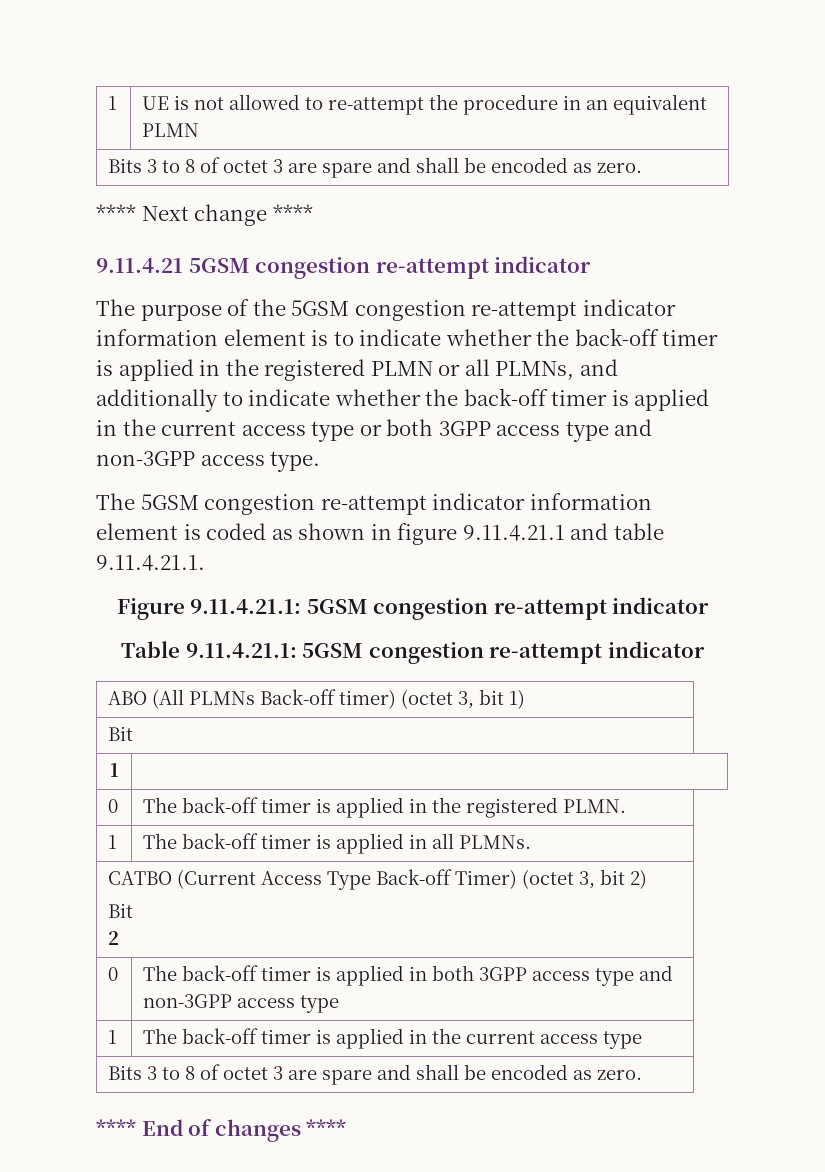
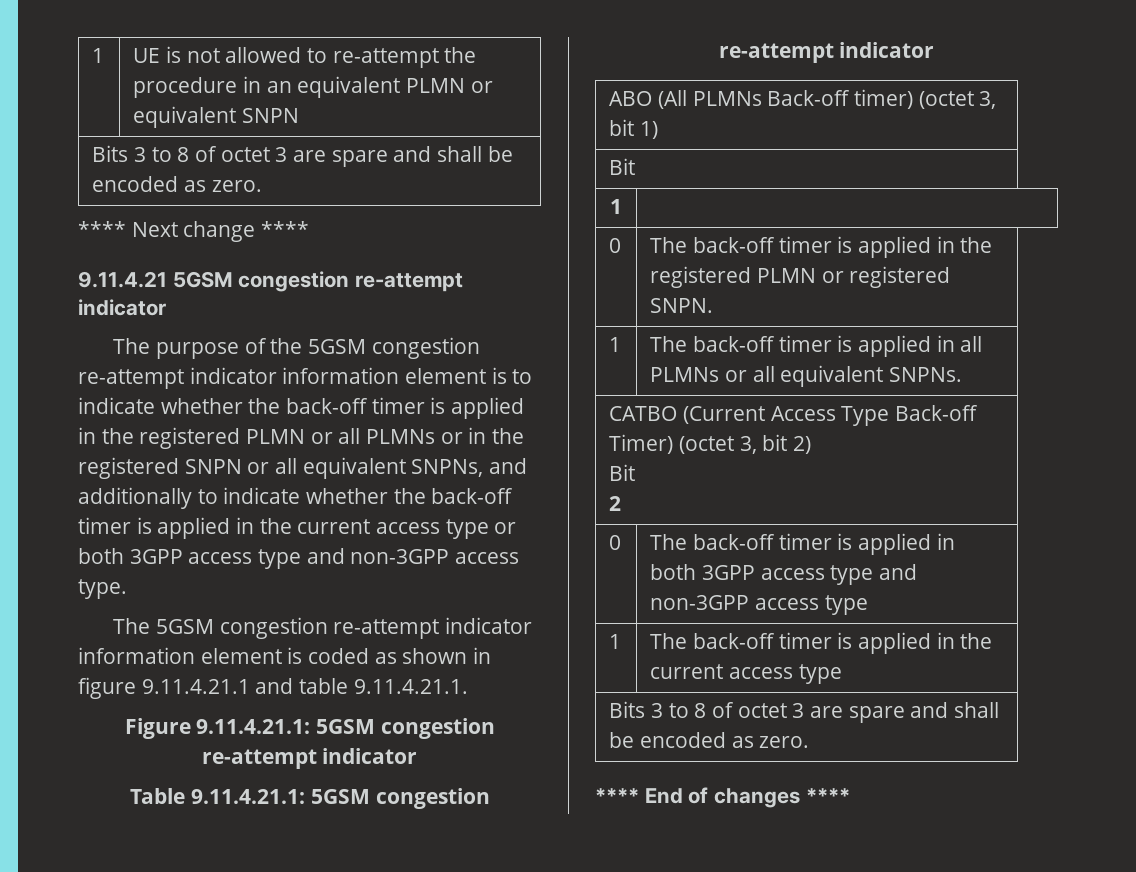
(200, 130) none -> [470,81,493,93] [133,106,299,128] or equivalent SNPN
[495,361,575,380] PLMNs, -> [366,427,525,444] [78,457,484,479] PLMNs or in the registered SNPN or all equivalent SNPNs,
[563,799,627,813] PLMN. -> [756,266,951,288] [650,298,714,313] PLMN or registered SNPN.
[459,835,532,849] PLMNs. -> [650,365,962,387] PLMNs or all equivalent SNPNs.

